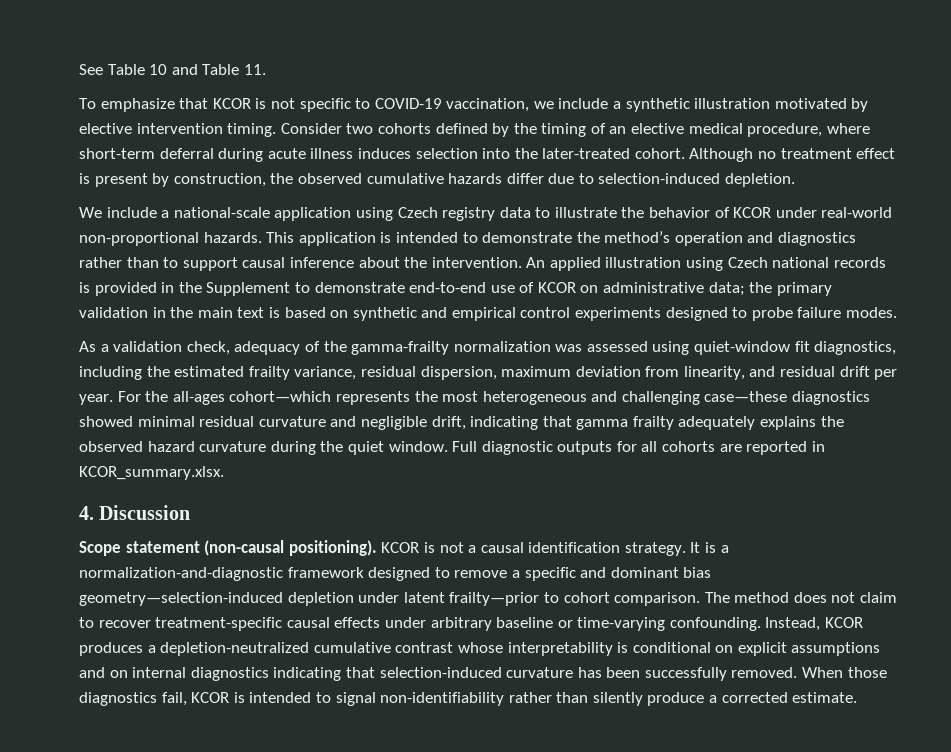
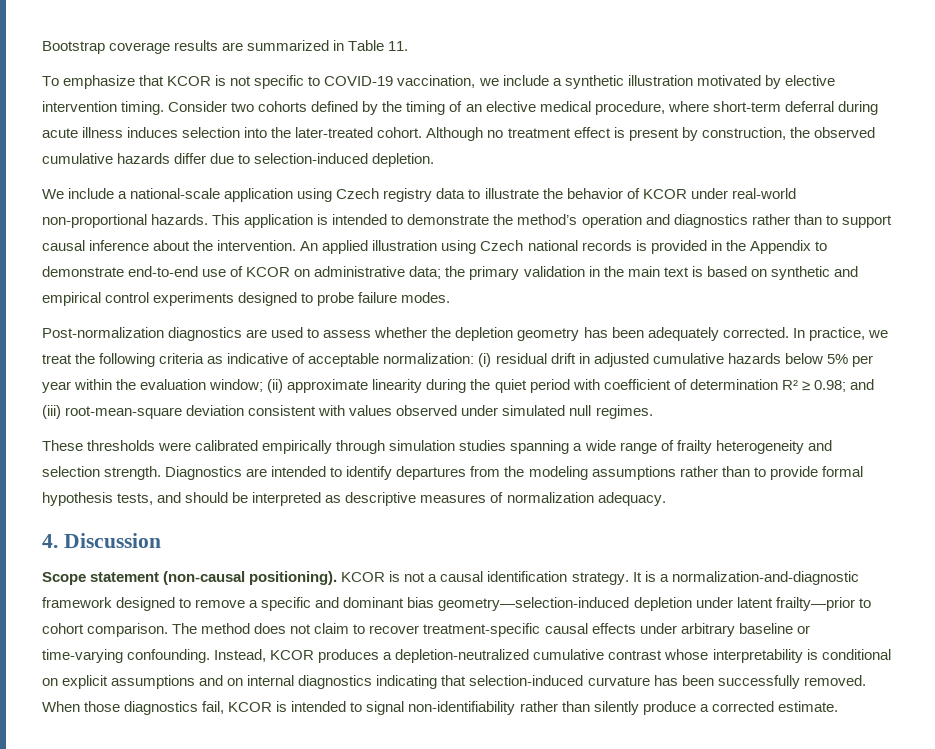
[79,64,198,75] See Table 10 and -> [42,40,345,54] Bootstrap coverage results are summarized in
[206,282,291,296] Supplement -> [749,240,811,254] Appendix
[79,341,897,355] [79,366,898,380] [79,391,871,405] [79,416,844,430] [79,441,825,455] [79,466,224,480] As a validation check, adequacy of the gamma-frailty normalization was assessed using quiet-window fit diagnostics, including the estimated frailty variance, residual dispersion, maximum deviation from linearity, and residual drift per year. For the all-ages cohort—which represents the most heterogeneous and challenging case—these diagnostics showed minimal residual curvature and negligible drift, indicating that gamma frailty adequately explains the observed hazard curvature during the quiet window. Full diagnostic outputs for all cohorts are reported in KCOR_summary.xlsx. -> [42,327,888,341] [42,353,873,367] [42,379,874,393] [42,405,653,419] [42,440,832,454] [42,466,863,480] [42,492,666,506] Post-normalization diagnostics are used to assess whether the depletion geometry has been adequately corrected. In practice, we treat the following criteria as indicative of acceptable normalization: (i) residual drift in adjusted cumulative hazards below 5% per year within the evaluation window; (ii) approximate linearity during the quiet period with coefficient of determination R² ≥ 0.98; and (iii) root-mean-square deviation consistent with values observed under simulated null regimes. // These thresholds were calibrated empirically through simulation studies spanning a wide range of frailty heterogeneity and selection strength. Diagnostics are intended to identify departures from the modeling assumptions rather than to provide formal hypothesis tests, and should be interpreted as descriptive measures of normalization adequacy.

